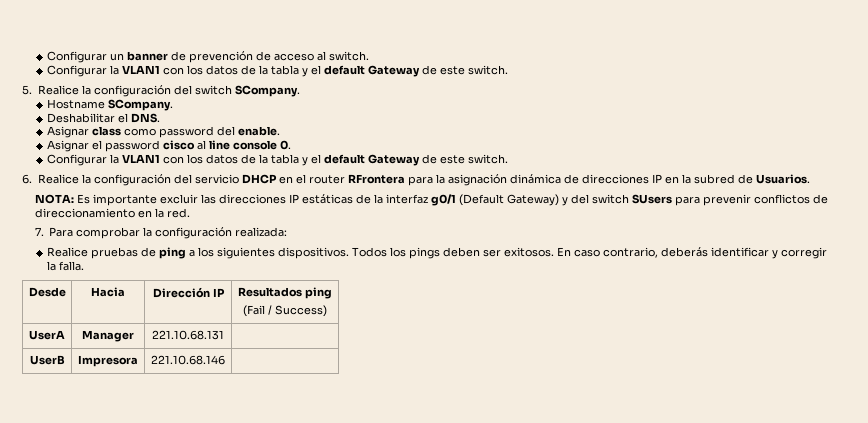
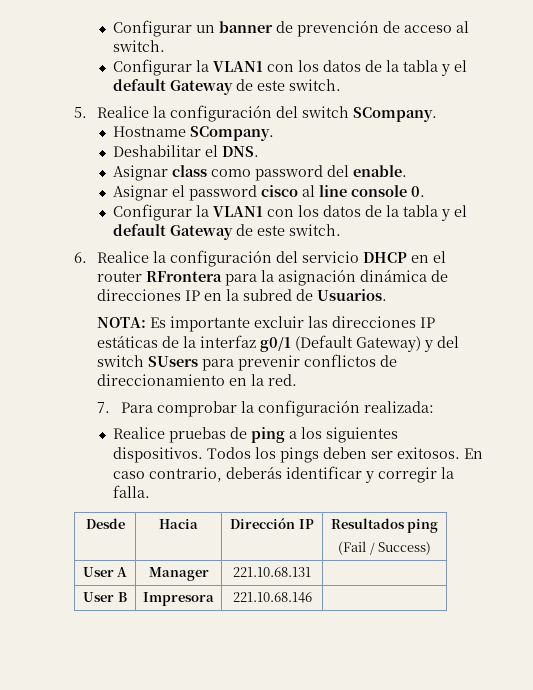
[29,330,65,340] UserA -> [82,567,128,577] User A
[29,355,65,365] UserB -> [83,592,127,602] User B

